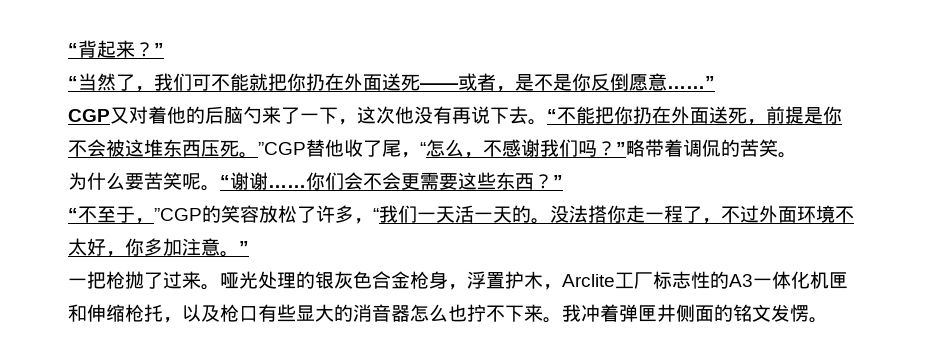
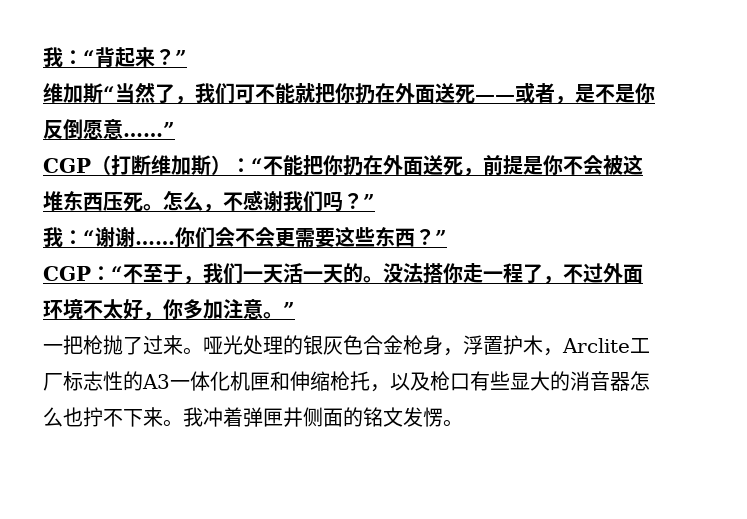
(68, 49) none -> [43,47,83,67] 我：
(164, 49) none -> [43,83,103,103] 维加斯
[110,106,547,125] 又对着他的后脑勺来了一下，这次他没有再说下去。 -> [91,155,251,175] （打断维加斯）：
[258,139,426,158] ”CGP替他收了尾，“ -> (163, 207) none
[626,139,797,158] [68,172,220,191] 略带着调侃的苦笑。 // 为什么要苦笑呢。 -> [43,227,83,247] // 我：
(563, 181) none -> [43,266,111,281] CGP：
[154,205,379,224] ”CGP的笑容放松了许多，“ -> (203, 280) none

